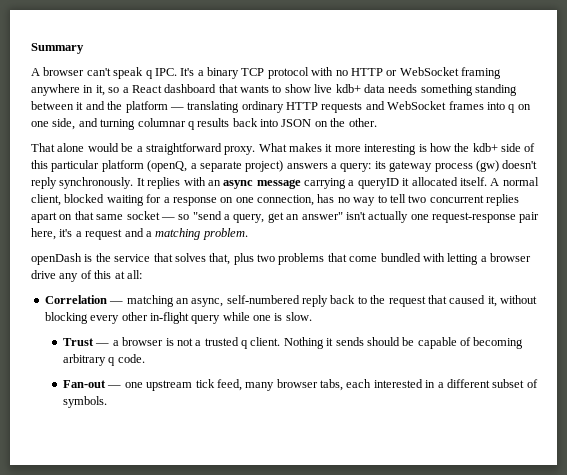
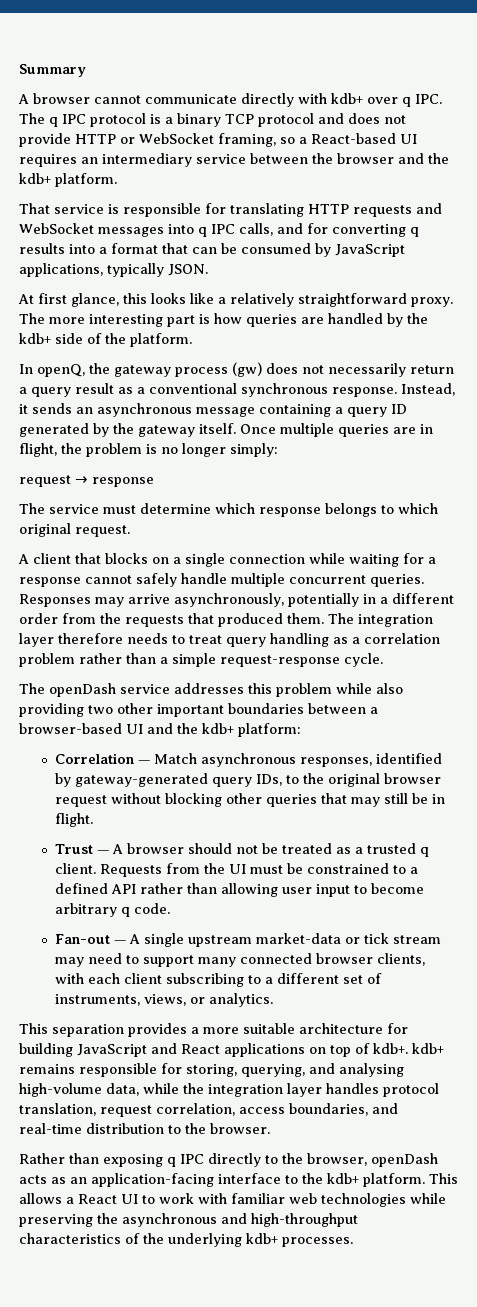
[86,67,501,79] [31,84,517,96] [31,101,284,113] can't speak q IPC. It's a binary TCP protocol with no HTTP or WebSocket framing anywhere in it, so a React dashboard that wants to show live kdb+ data needs something standing between it and the platform — translating ordinary -> [94,93,442,107] [19,113,406,127] [19,133,417,147] [19,153,449,167] [19,173,117,187] [19,203,304,217] cannot communicate directly with kdb+ over q IPC. The q IPC protocol is a binary TCP protocol and does not provide HTTP or WebSocket framing, so a React-based UI requires an intermediary service between the browser and the kdb+ platform. // That service is responsible for translating
[448,101,484,110] frames -> [98,227,164,237] messages
[517,104,531,110] [31,118,377,130] [31,143,333,155] on one side, and turning columnar q results back into JSON on the other. // That alone would be a straightforward proxy. What makes it -> [211,223,419,237] [19,243,405,257] [19,263,208,277] [18,293,453,307] [19,313,45,324] IPC calls, and for converting q results into a format that can be consumed by JavaScript applications, typically JSON. // At first glance, this looks like a relatively straightforward proxy. The
(417, 149) none -> [167,315,195,327] part
[454,143,536,152] [31,160,538,172] [31,177,539,189] [31,194,519,206] [31,211,540,223] [31,228,248,240] [31,253,531,265] [31,270,142,282] [44,295,537,307] [44,312,312,324] [63,337,524,349] the kdb+ side of this particular platform (openQ, a separate project) answers a query: its gateway process (gw) doesn't reply synchronously. It replies with an async message carrying a queryID it allocated itself. A normal client, blocked waiting for a response on one connection, has no way to tell two concurrent replies apart on that same socket — so "send a query, get an answer" isn't actually one request-response pair here, it's a request and a matching problem. // openDash is the service that solves that, plus two problems that come bundled with letting a browser drive any of this at all: // Correlation — matching an async, self-numbered reply back to the request that caused it, without blocking every other in-flight query while one is slow. // Trust — a browser is not a trusted q client. Nothing it sends should be capable of becoming -> [246,313,428,327] [19,333,192,347] [19,362,454,377] [19,383,455,397] [19,403,407,417] [19,423,433,437] [19,443,278,457] [19,475,154,487] [19,503,438,517] [19,523,130,537] [18,553,436,567] [19,573,424,587] [19,593,454,607] [19,613,433,627] [19,633,440,647] [19,653,383,667] [19,683,403,697] [19,703,378,717] [19,723,301,737] [55,753,443,767] [55,773,442,787] [55,793,446,807] [55,813,94,827] [55,843,430,857] [55,863,419,877] [55,883,425,897] queries are handled by the kdb+ side of the platform. // In openQ, the gateway process (gw) does not necessarily return a query result as a conventional synchronous response. Instead, it sends an asynchronous message containing a query ID generated by the gateway itself. Once multiple queries are in flight, the problem is no longer simply: // request → response // The service must determine which response belongs to which original request. // A client that blocks on a single connection while waiting for a response cannot safely handle multiple concurrent queries. Responses may arrive asynchronously, potentially in a different order from the requests that produced them. The integration layer therefore needs to treat query handling as a correlation problem rather than a simple request-response cycle. // The openDash service addresses this problem while also providing two other important boundaries between a browser-based UI and the kdb+ platform: // Correlation — Match asynchronous responses, identified by gateway-generated query IDs, to the original browser request without blocking other queries that may still be in flight. // Trust — A browser should not be treated as a trusted q client. Requests from the UI must be constrained to a defined API rather than allowing user input to become
[124,379,538,391] [63,396,108,408] one upstream tick feed, many browser tabs, each interested in a different subset of symbols. -> [129,933,442,947] [55,953,426,967] [55,973,383,987] [55,993,274,1007] [19,1023,408,1037] [19,1043,444,1057] [19,1063,404,1077] [19,1083,439,1097] [19,1103,398,1117] [19,1123,270,1134] [19,1153,438,1167] [19,1173,458,1187] [19,1193,446,1207] [19,1213,358,1227] [19,1233,353,1247] A single upstream market-data or tick stream may need to support many connected browser clients, with each client subscribing to a different set of instruments, views, or analytics. // This separation provides a more suitable architecture for building JavaScript and React applications on top of kdb+. kdb+ remains responsible for storing, querying, and analysing high-volume data, while the integration layer handles protocol translation, request correlation, access boundaries, and real-time distribution to the browser. // Rather than exposing q IPC directly to the browser, openDash acts as an application-facing interface to the kdb+ platform. This allows a React UI to work with familiar web technologies while preserving the asynchronous and high-throughput characteristics of the underlying kdb+ processes.

